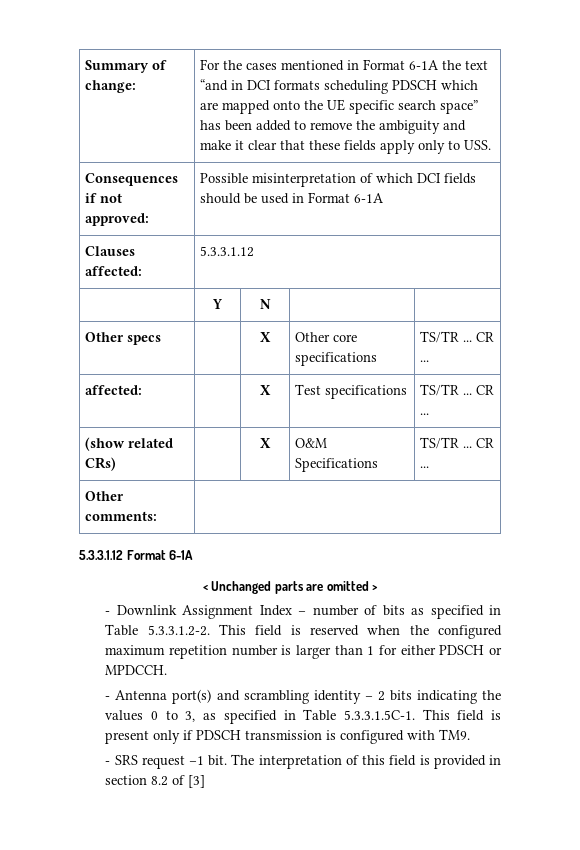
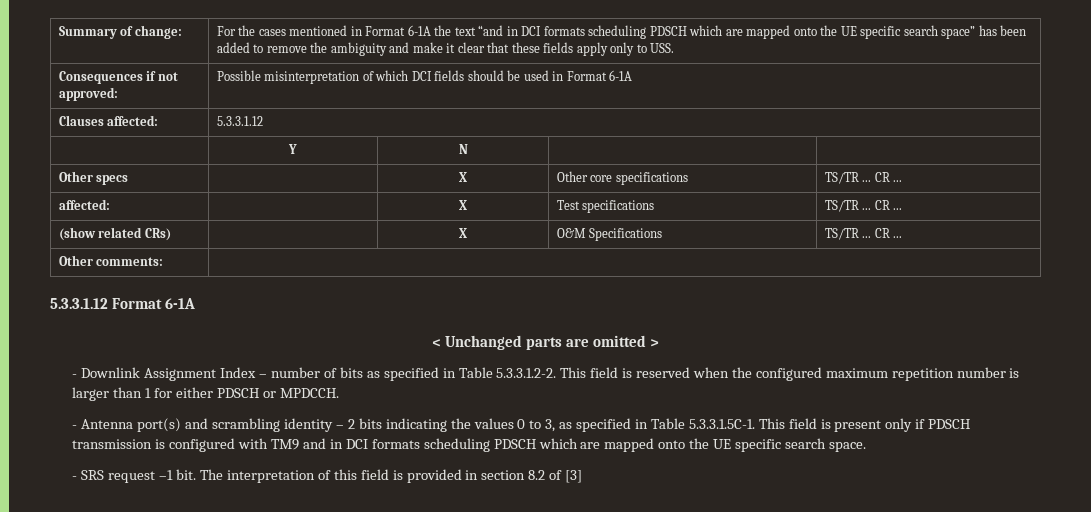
[439,729,471,740] TM9. -> [271,438,866,452] TM9 and in DCI formats scheduling PDSCH which are mapped onto the UE specific search space.

